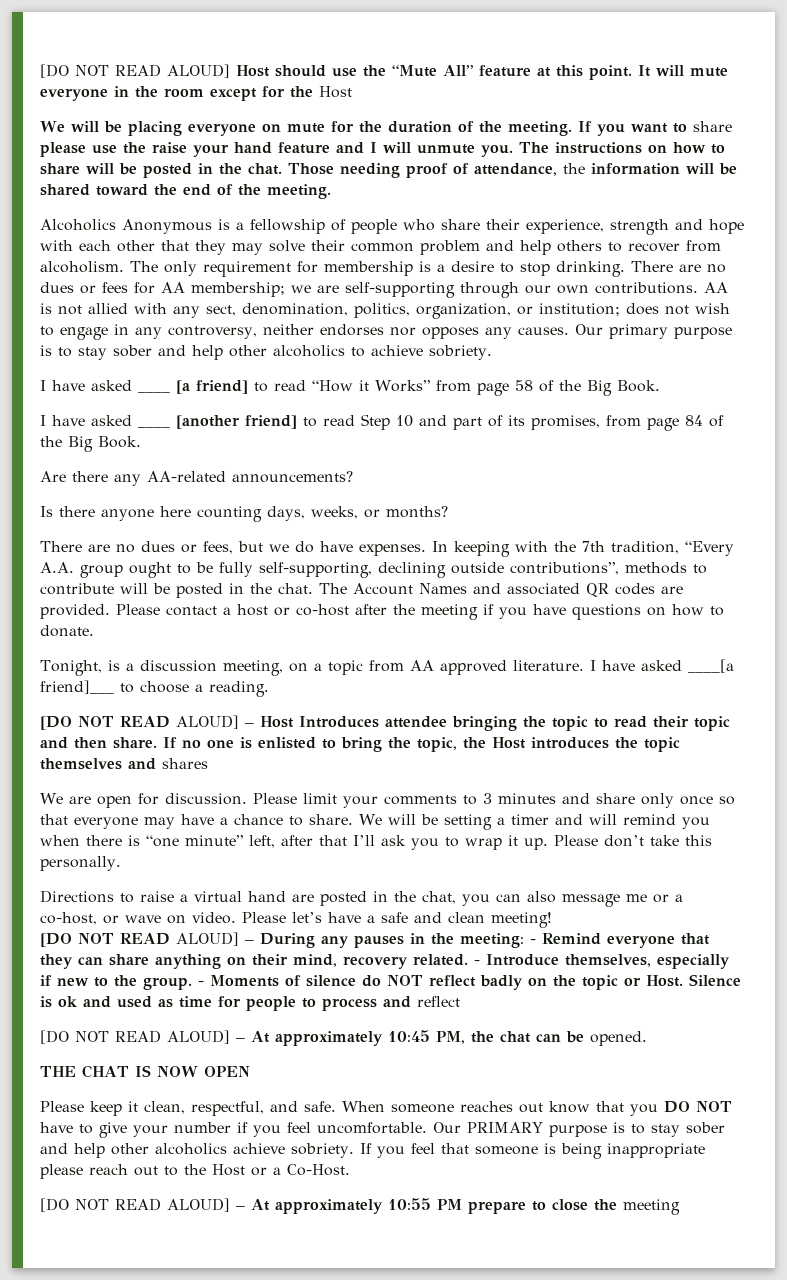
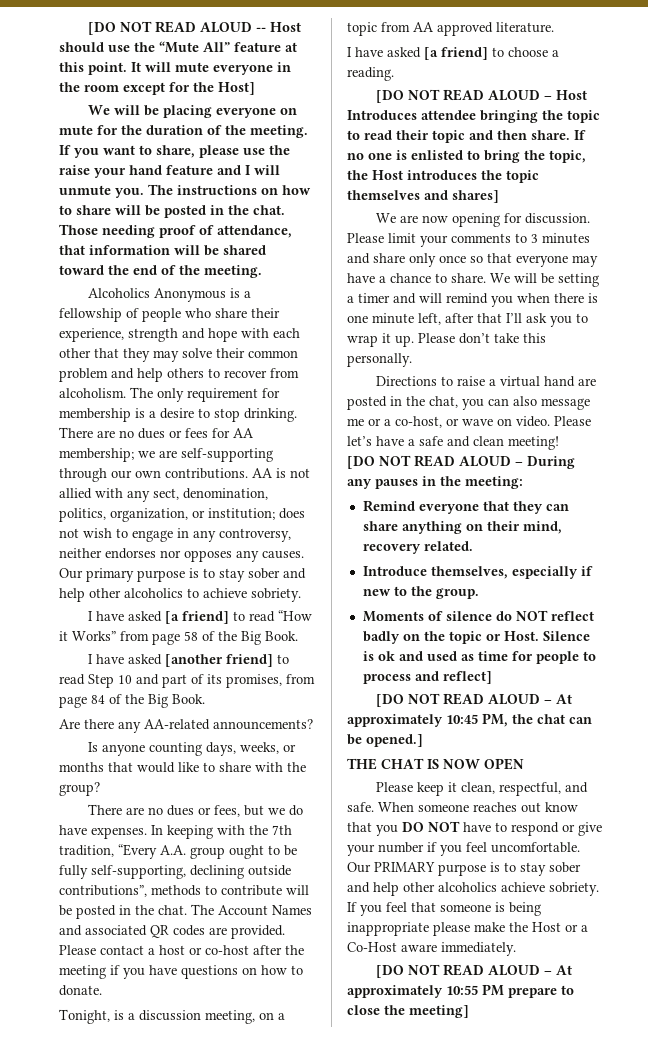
[40,64,230,78] [DO NOT READ ALOUD] -> [88,21,267,35] [DO NOT READ ALOUD --
[319,86,352,98] Host -> [218,82,255,95] Host]
[692,121,732,132] share -> [156,145,195,158] share,
[563,163,585,174] the -> [59,245,85,255] that
[138,391,170,393] ____ -> (163, 616) none
[138,426,170,428] ____ -> (163, 659) none
[59,506,191,521] there anyone here -> [102,744,146,756] anyone
[386,506,448,518] months? -> [59,762,306,773] [59,782,100,796] months that would like to share with the group?
[589,659,734,673] [40,680,114,694] I have asked ____[a friend]___ -> [347,47,488,60] // I have asked [a friend]
[176,715,239,729] ALOUD] -> [488,90,541,101] ALOUD
[162,758,208,769] shares -> [452,190,499,203] shares]
[96,796,132,808] open -> [422,213,501,227] now opening
[146,835,243,847] “one minute” -> [347,313,414,324] one minute
[176,932,239,946] ALOUD] -> [459,456,511,467] ALOUD
[530,939,536,944] - -> (523, 482) //
[474,960,480,965] - -> (473, 546) //
[198,981,204,986] - -> (479, 593) //
[417,996,460,1007] [40,1030,230,1044] reflect // [DO NOT READ ALOUD] -> [442,671,492,684] [376,693,541,707] reflect] // [DO NOT READ ALOUD
[590,1031,647,1046] opened. -> [366,734,423,747] opened.]
(93, 1129) none -> [511,822,575,836] respond or
[89,1164,178,1176] reach out to -> [474,922,505,932] make
[287,1164,350,1176] [40,1198,230,1212] Co-Host. // [DO NOT READ ALOUD] -> [347,942,516,956] [376,964,541,978] Co-Host aware immediately. // [DO NOT READ ALOUD
[623,1199,680,1215] meeting -> [409,1005,469,1018] meeting]

